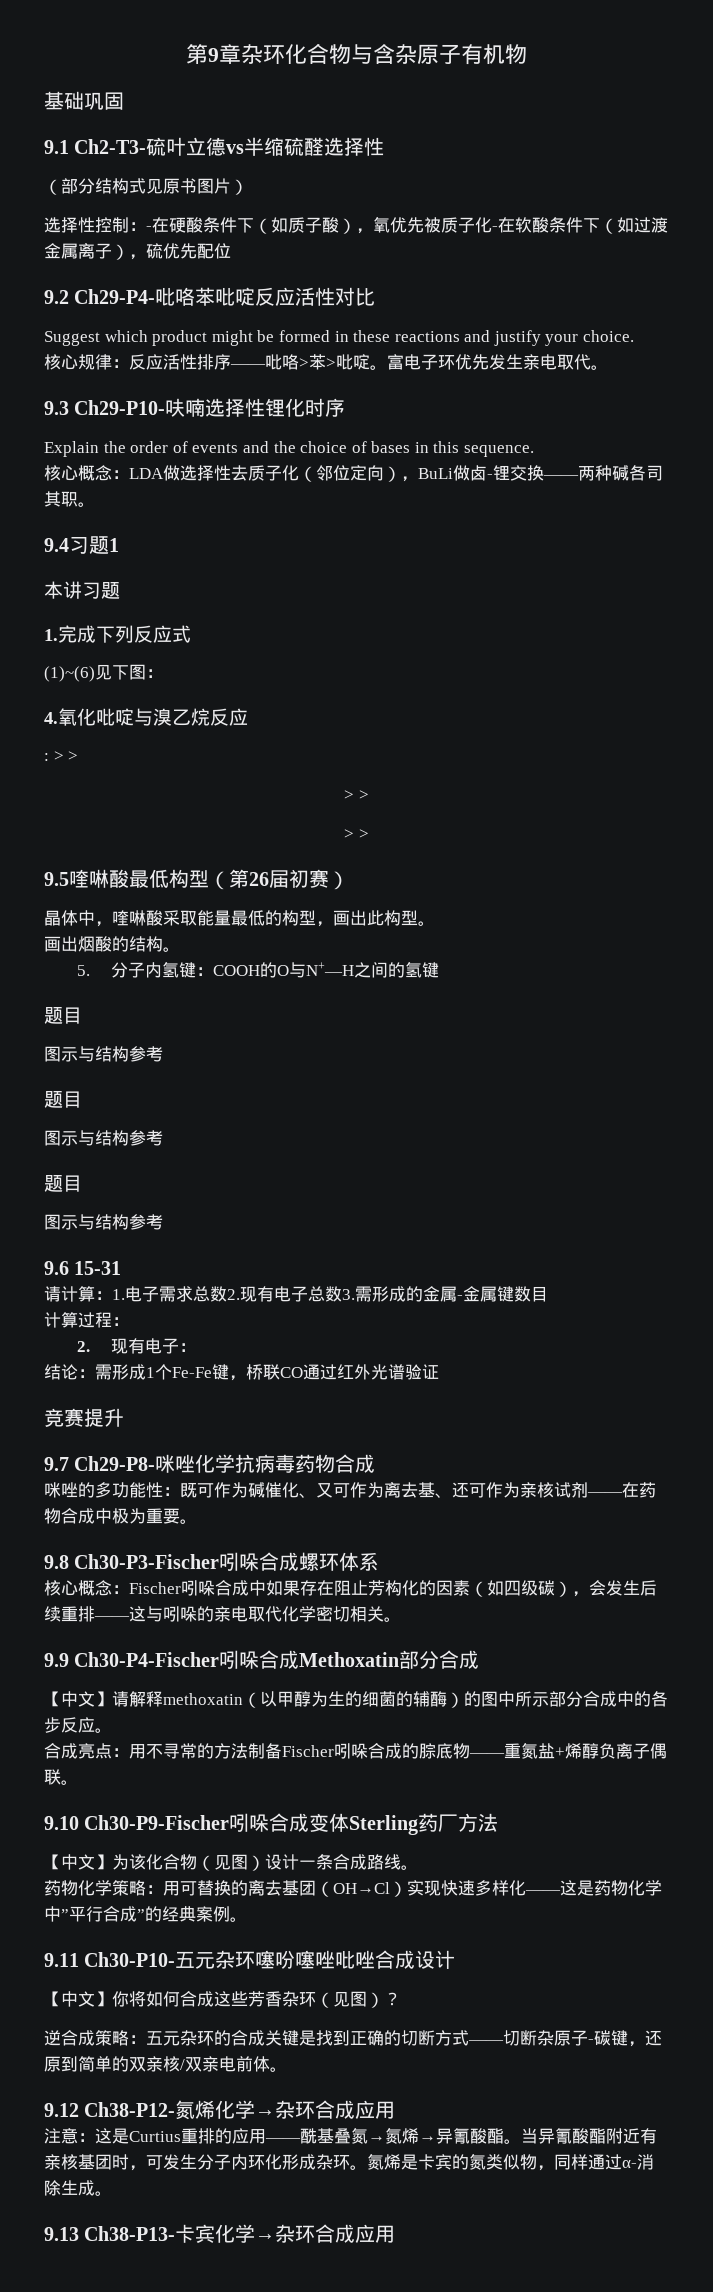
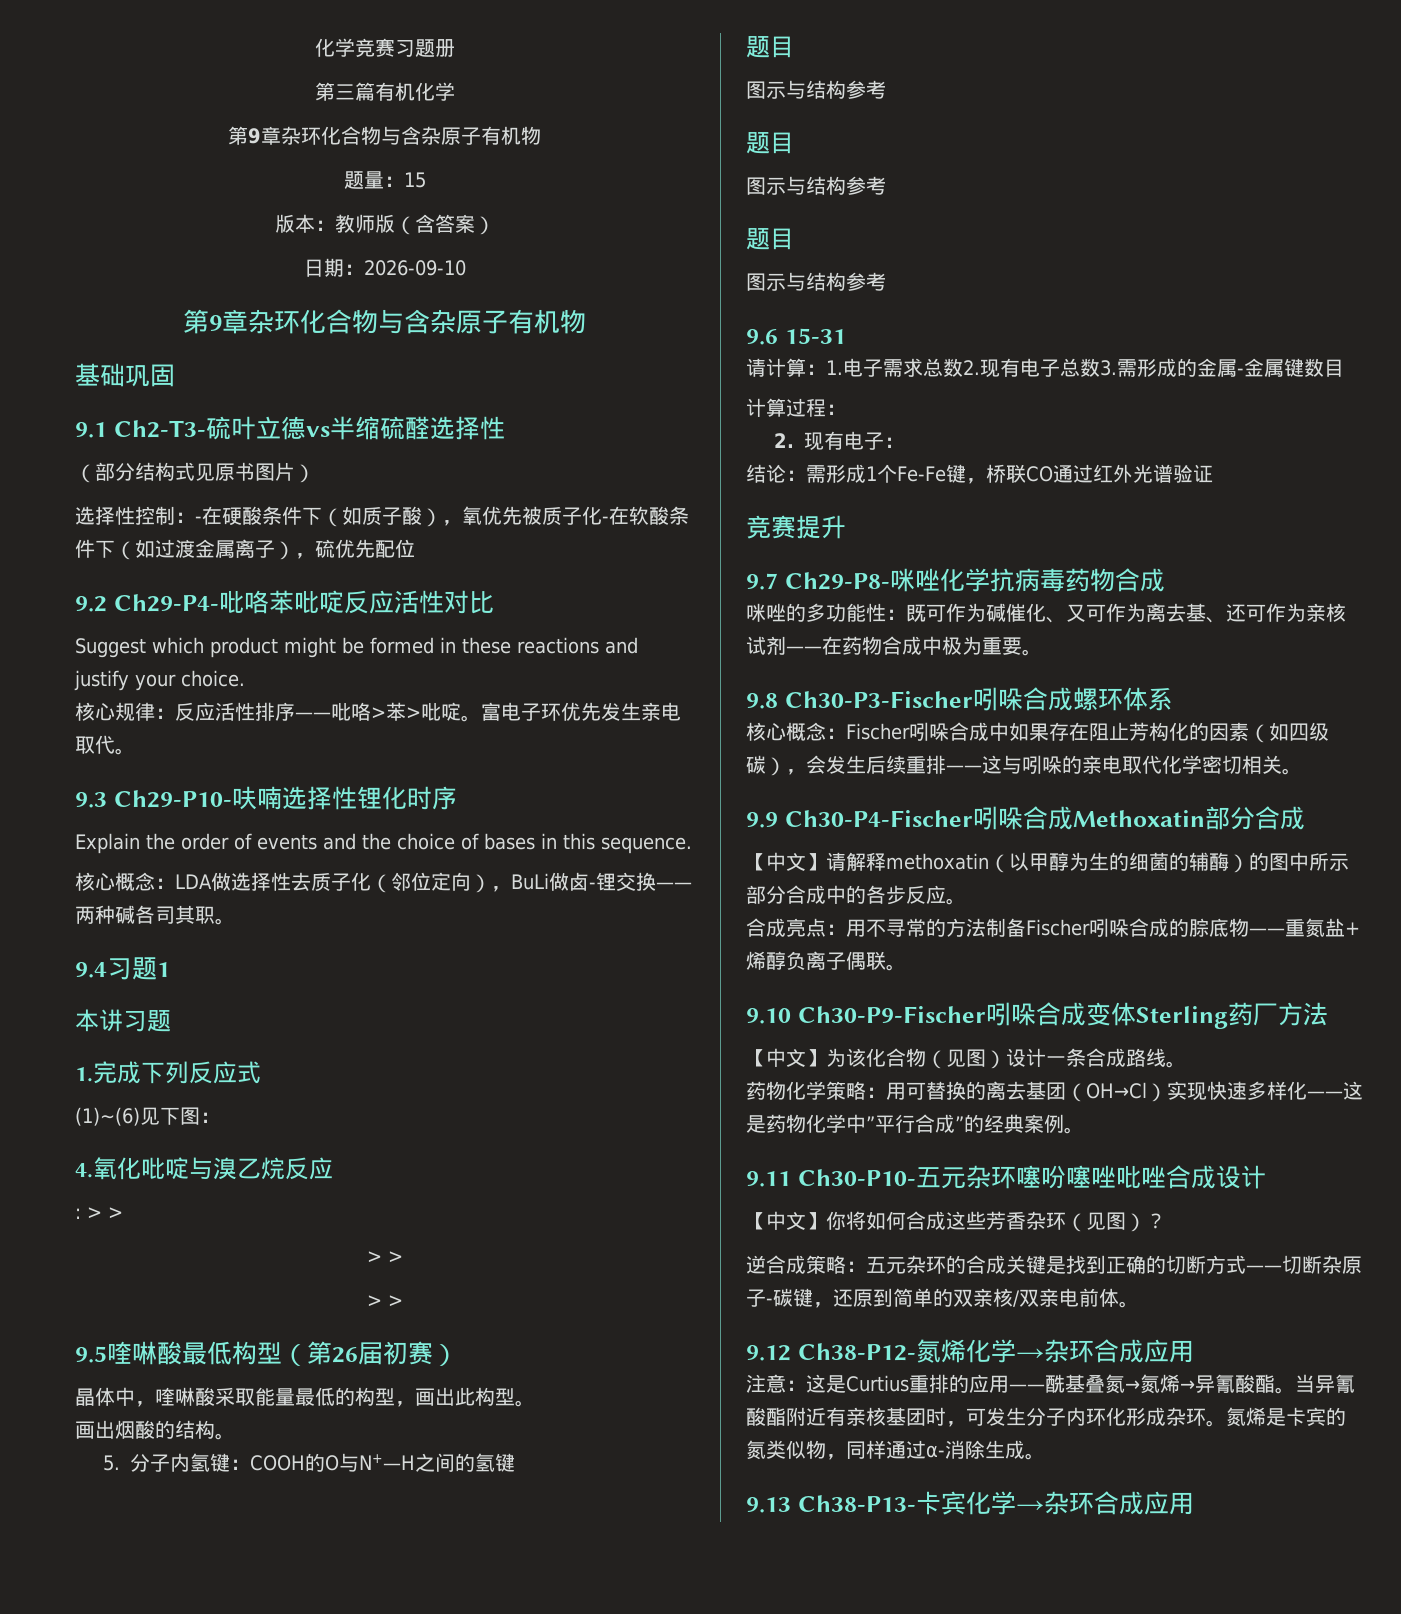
(186, 54) none -> [314,38,455,57] [314,82,455,101] [228,126,541,145] [343,171,426,189] [274,214,495,235] [303,258,466,277] 化学竞赛习题册 // 第三篇有机化学 // 第9章杂环化合物与含杂原子有机物 // 题量：15 // 版本：教师版（含答案） // 日期：2026-09-10 //

